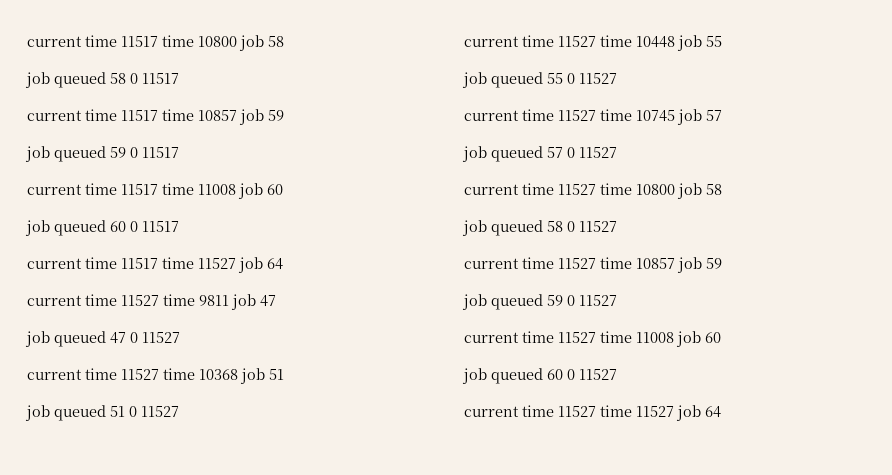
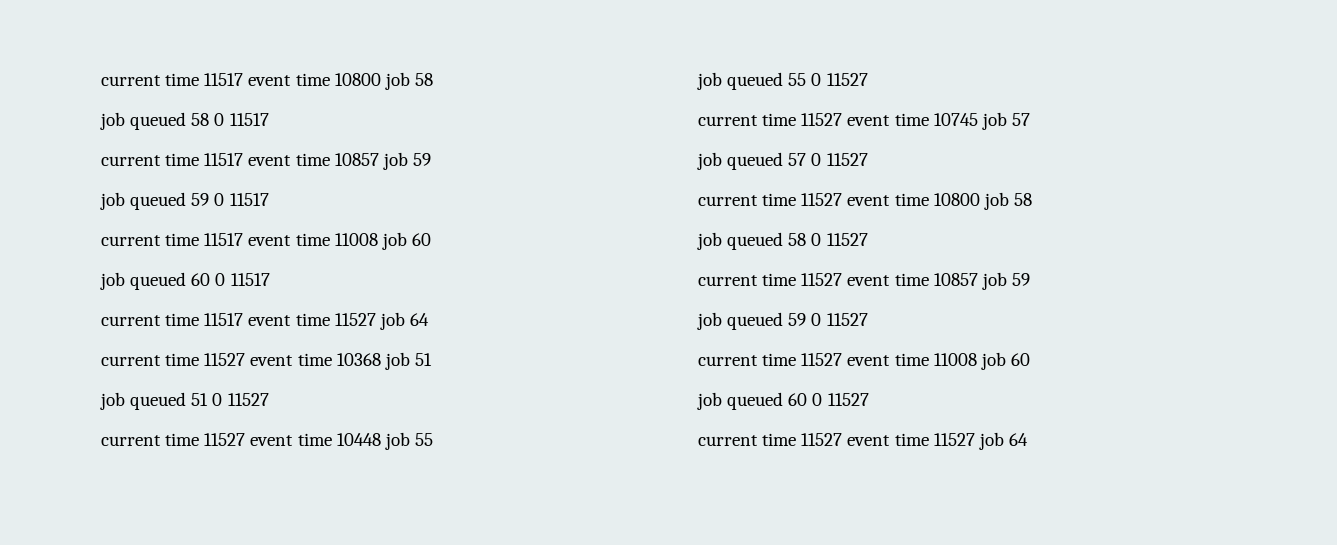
[27,35,158,47] current time 11517 -> [101,73,292,86] current time 11517 event
(158, 115) none -> [248,155,292,166] event
(158, 189) none -> [248,235,292,246] event
(158, 263) none -> [248,315,292,326] event
[163,294,276,310] [25,331,180,347] [27,368,159,380] time 9811 job 47 // job queued 47 0 11527 // current time 11527 -> [250,355,294,366] event
(596, 41) none -> [250,435,294,446] event
(596, 115) none -> [847,115,891,126] event
(596, 189) none -> [847,195,891,206] event
(596, 263) none -> [847,275,891,286] event
(596, 337) none -> [847,355,891,366] event
(596, 411) none -> [847,435,891,446] event

